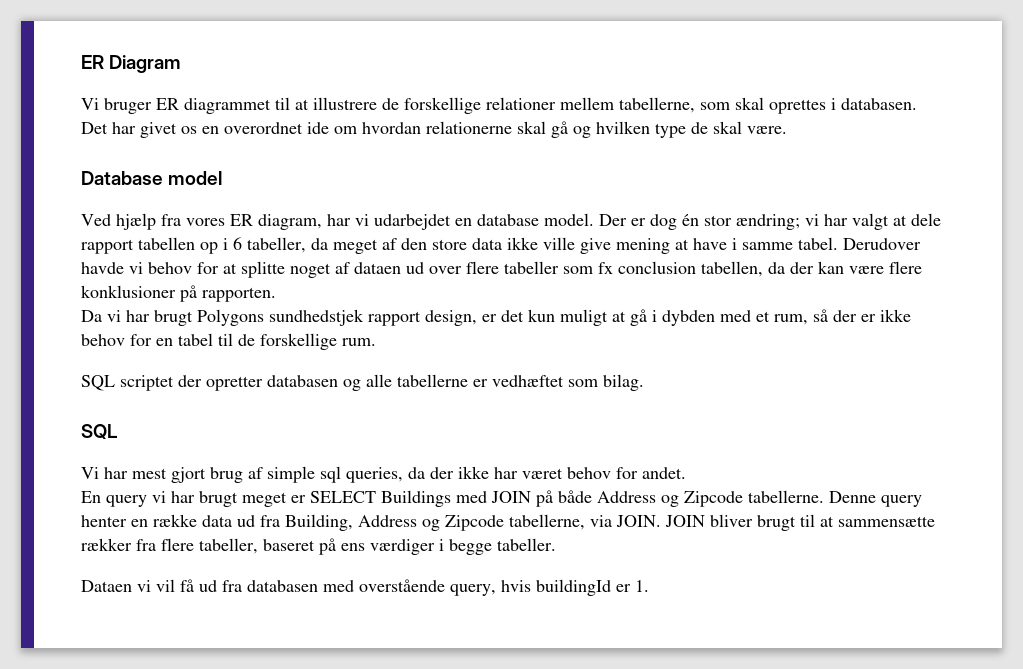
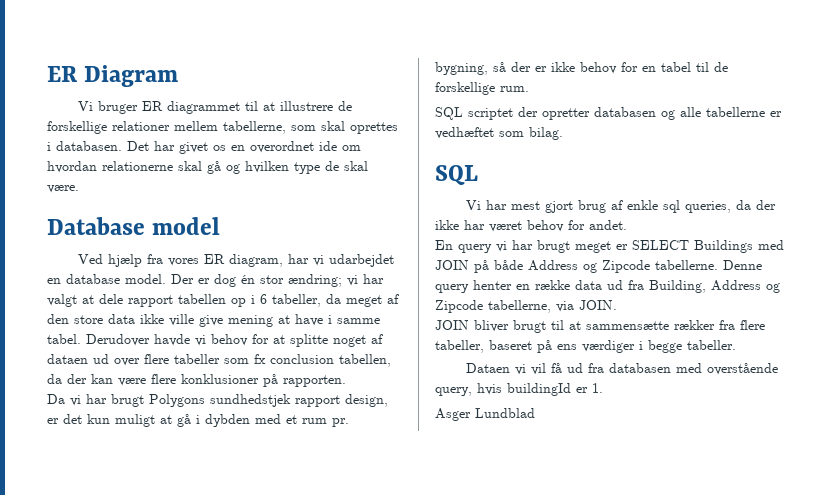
[774,314,808,325] rum, -> [302,418,349,427] [435,62,488,75] rum pr. bygning,
[267,466,315,483] simple -> [626,200,658,210] enkle
(661, 521) none -> (617, 305) //
(649, 586) none -> [435,408,535,421] // Asger Lundblad

